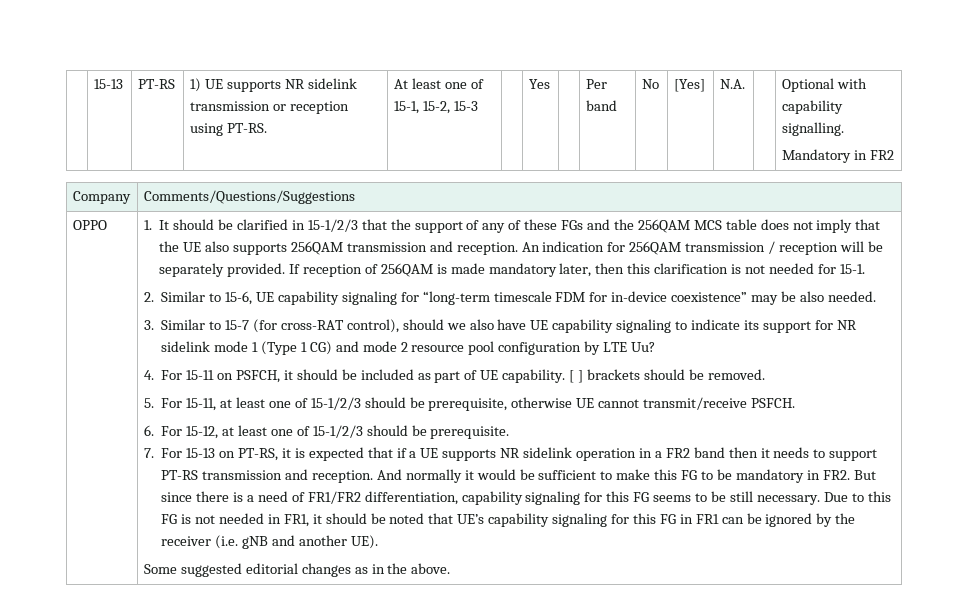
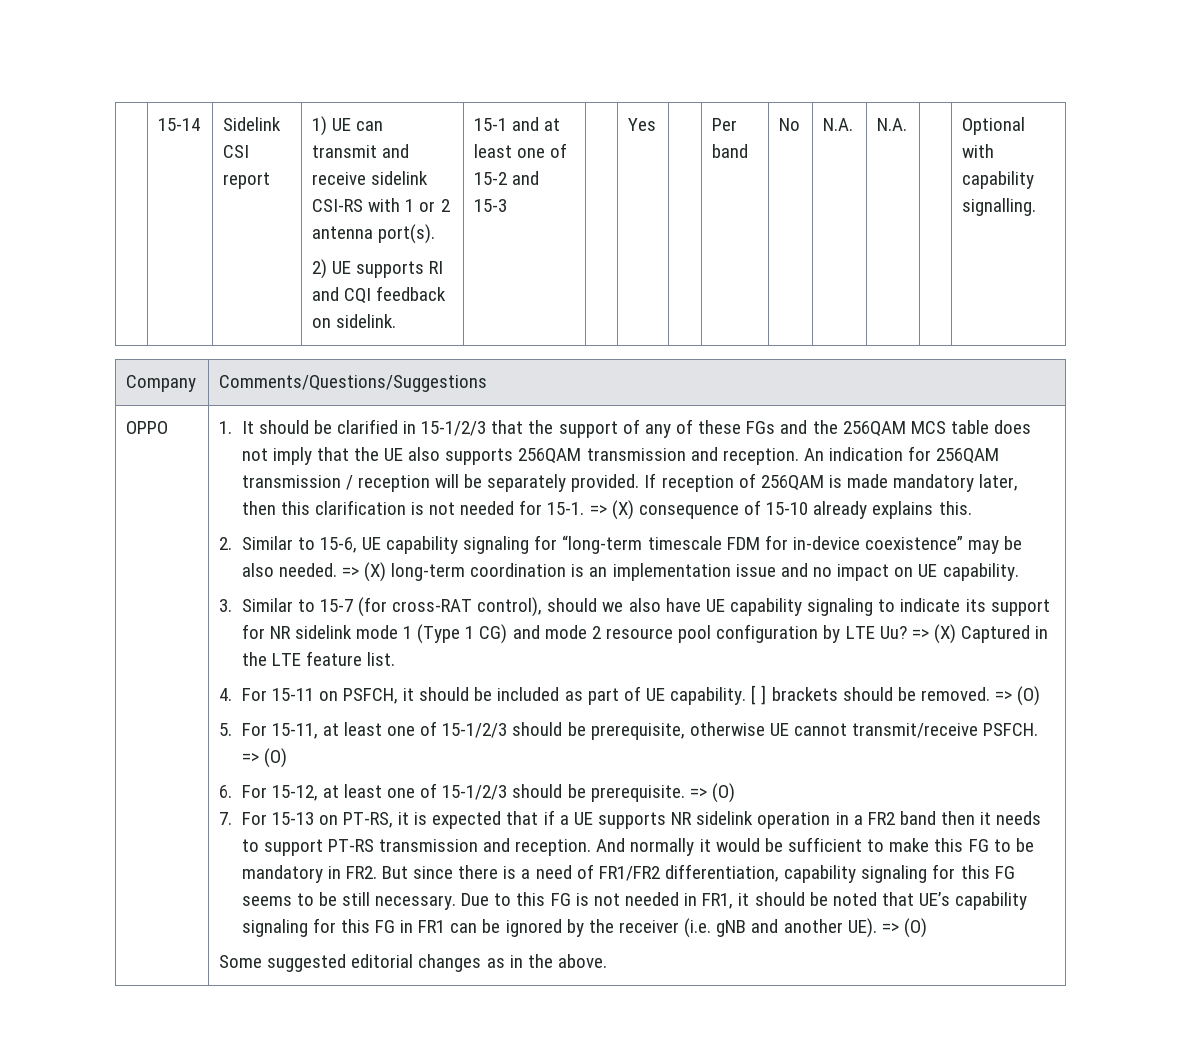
[93,79,123,89] [137,79,175,89] [189,78,357,92] [189,101,349,114] [189,123,267,136] [393,78,484,89] [393,101,450,114] | 15-13 | PT-RS | 1) UE supports NR sidelink transmission or reception using PT-RS. | At least one of 15-1, 15-2, -> [158,118,201,131] [223,117,282,131] [223,145,250,158] [223,172,271,189] [312,116,384,136] [312,144,410,158] [312,171,429,185] [312,198,450,212] [312,224,436,244] [312,259,444,279] [312,286,447,304] [312,314,397,328] [474,117,561,131] [474,143,568,158] [474,171,540,185] | 15-14 | Sidelink CSI report | 1) UE can transmit and receive sidelink CSI-RS with 1 or 2 antenna port(s). // 2) UE supports RI and CQI feedback on sidelink. | 15-1 and at least one of 15-2 and
[673,79,705,92] [Yes] -> [823,118,854,131] N.A.
[781,149,894,163] // Mandatory in FR2 -> (1037, 207) none
(865, 269) none -> [589,500,972,520] => (X) consequence of 15-10 already explains this.
(876, 296) none -> [341,562,1019,582] => (X) long-term coordination is an implementation issue and no impact on UE capability.
(656, 347) none -> [911,624,1049,644] [241,651,395,666] => (X) Captured in the LTE feature list.
(765, 374) none -> [995,686,1041,706] => (O)
(796, 403) none -> [241,748,287,768] => (O)
(510, 432) none -> [689,783,735,803] => (O)
(378, 542) none -> [881,918,927,938] => (O)

